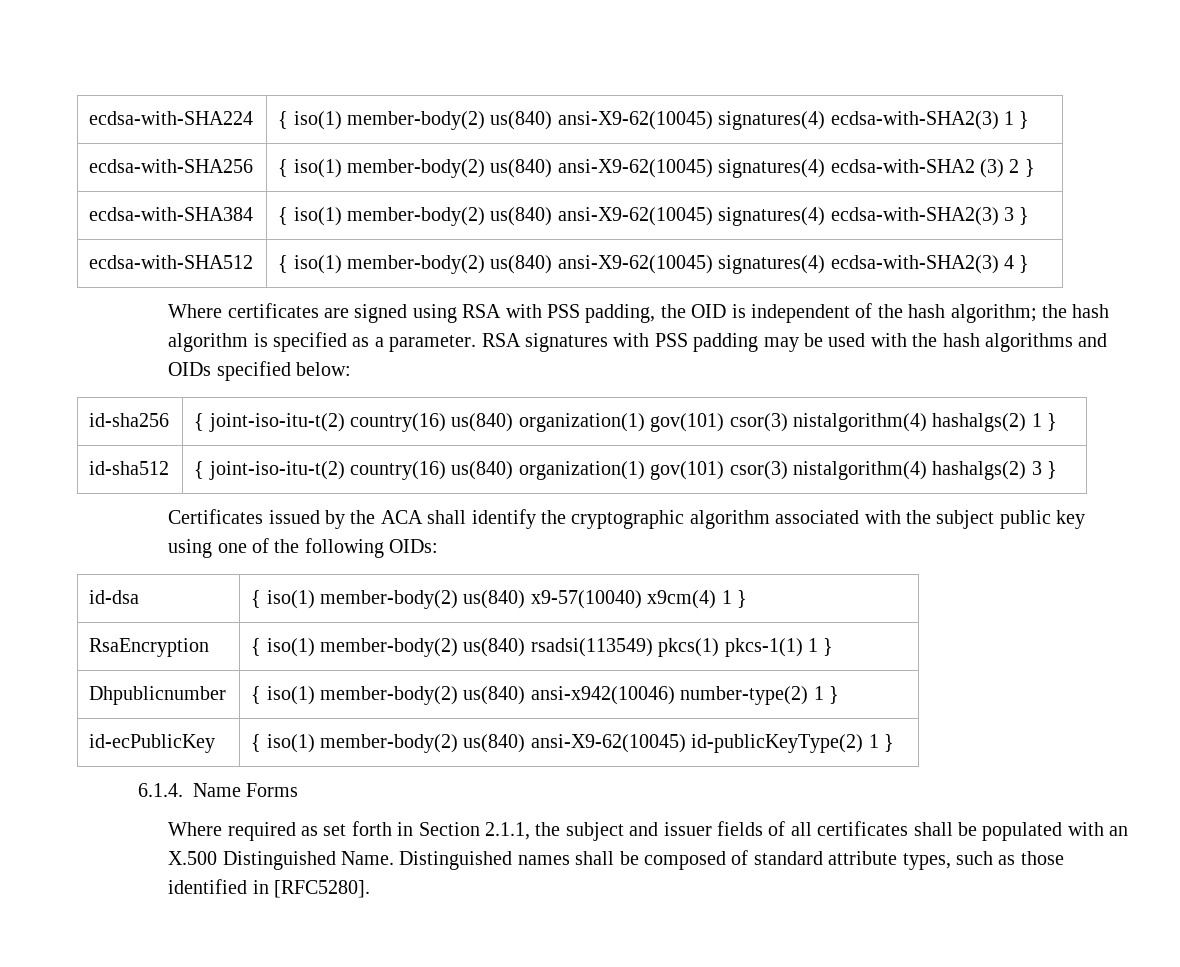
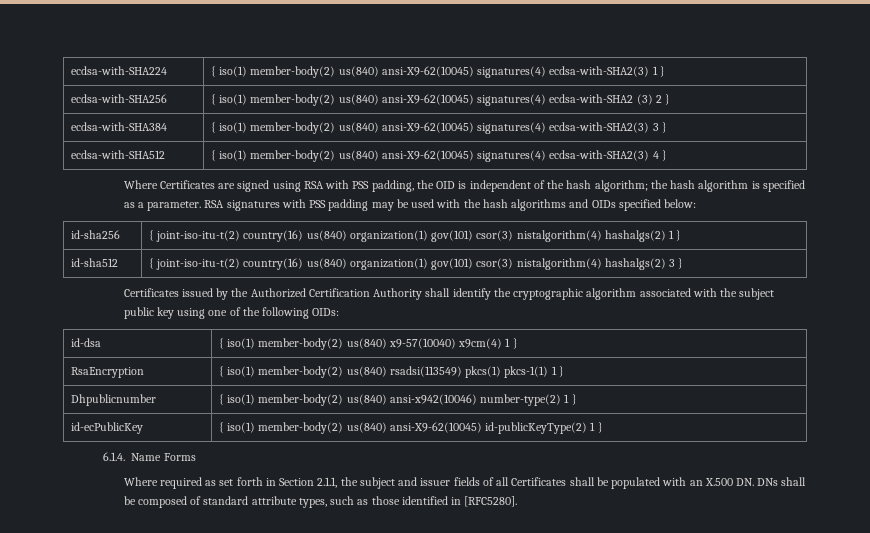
[227,303,319,318] certificates -> [159,180,215,189] Certificates
[380,510,423,524] ACA -> [250,288,423,300] Authorized Certification Authority
[817,821,909,836] certificates -> [511,477,567,486] Certificates
[222,851,570,870] Distinguished Name. Distinguished names -> [735,478,779,486] DN. DNs

